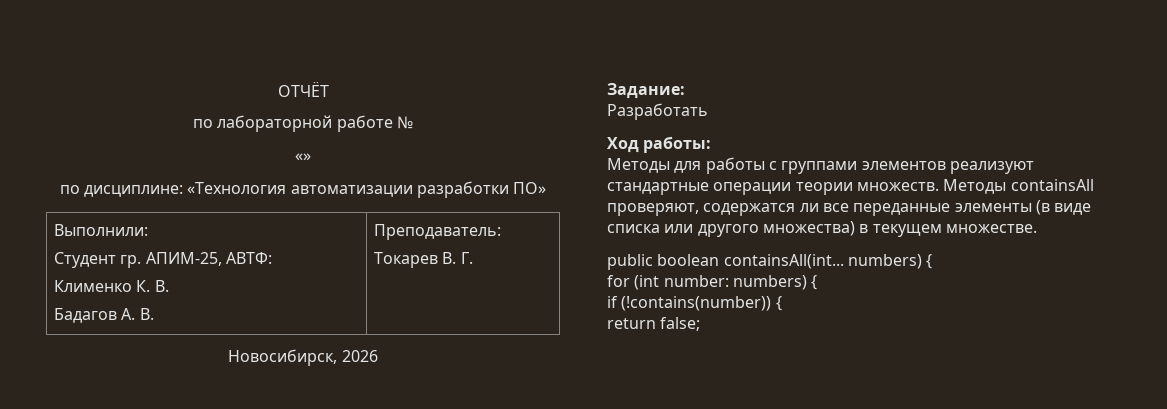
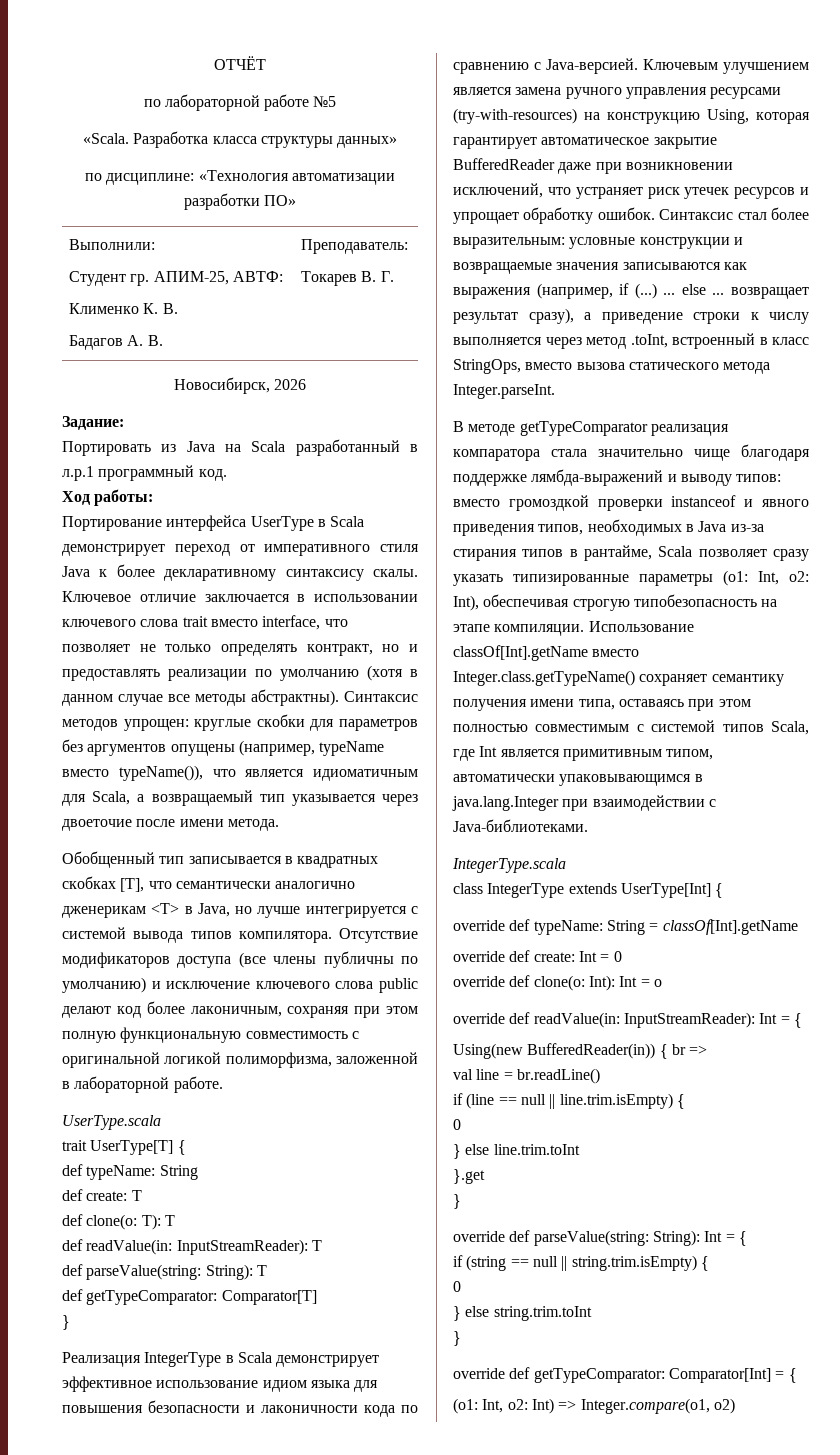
[396,116,413,129] [295,153,311,161] № // «» -> [313,96,337,107] [82,131,398,148] №5 // «Scala. Разработка класса структуры данных»
[607,103,708,120] [607,136,712,153] [607,157,1034,174] [607,179,1094,195] [607,200,1092,216] [607,221,1037,237] [607,254,933,270] [607,275,818,290] [607,296,782,311] [607,317,701,331] Разработать // Ход работы: // Методы для работы с группами элементов реализуют стандартные операции теории множеств. Методы containsAll проверяют, содержатся ли все переданные элементы (в виде списка или другого множества) в текущем множестве. // public boolean containsAll(int... numbers) { // for (int number: numbers) { // if (!contains(number)) { // return false; -> [62,439,418,456] [62,465,227,481] [62,489,154,506] [62,515,365,531] [62,544,419,556] [62,564,419,581] [62,591,418,602] [62,615,348,630] [62,644,419,656] [62,665,418,681] [62,689,418,706] [62,714,418,731] [62,739,385,756] [62,765,418,781] [62,790,419,806] [62,819,279,831] [62,851,379,868] [62,876,356,892] [62,903,418,918] [62,927,418,943] [62,951,418,968] [62,977,419,993] [62,1001,418,1018] [62,1027,359,1043] [62,1052,418,1068] [62,1076,223,1093] [62,1115,161,1130] [62,1140,186,1155] [62,1164,198,1180] [62,1189,142,1201] [62,1214,175,1230] [62,1239,322,1255] [62,1264,267,1280] [62,1289,317,1305] [62,1315,70,1330] [62,1352,380,1367] [62,1376,379,1392] [62,1400,418,1417] [453,58,809,74] [453,87,782,99] [453,108,810,124] [453,137,717,149] [453,158,733,174] [453,183,809,199] [453,207,810,224] [453,237,743,249] [453,262,747,274] [453,283,809,299] [453,308,809,324] [453,333,809,349] [453,359,771,374] [453,384,555,399] [453,421,729,436] [453,444,810,461] [453,469,782,486] [453,495,809,511] [453,519,764,536] [453,545,809,561] [453,570,809,586] [453,594,778,611] [453,621,694,636] [453,645,640,661] [453,670,784,686] [453,699,751,711] [453,720,810,735] [453,746,714,761] [453,774,703,786] [452,795,716,811] [453,819,588,832] [452,858,566,873] [453,883,724,898] [453,919,798,935] [453,950,622,962] [453,975,662,991] [453,1012,802,1028] [453,1043,708,1059] [453,1068,600,1084] [453,1093,685,1109] [453,1119,461,1130] [453,1144,580,1159] [453,1169,485,1184] [453,1194,461,1209] [453,1230,747,1246] [453,1255,709,1271] [453,1281,461,1292] [453,1306,592,1321] [453,1331,461,1346] [453,1367,797,1383] [453,1398,735,1414] Портировать из Java на Scala разработанный в л.р.1 программный код. // Ход работы: // Портирование интерфейса UserType в Scala демонстрирует переход от императивного стиля Java к более декларативному синтаксису скалы. Ключевое отличие заключается в использовании ключевого слова trait вместо interface, что позволяет не только определять контракт, но и предоставлять реализации по умолчанию (хотя в данном случае все методы абстрактны). Синтаксис методов упрощен: круглые скобки для параметров без аргументов опущены (например, typeName вместо typeName()), что является идиоматичным для Scala, а возвращаемый тип указывается через двоеточие после имени метода. // Обобщенный тип записывается в квадратных скобках [T], что семантически аналогично дженерикам <T> в Java, но лучше интегрируется с системой вывода типов компилятора. Отсутствие модификаторов доступа (все члены публичны по умолчанию) и исключение ключевого слова public делают код более лаконичным, сохраняя при этом полную функциональную совместимость с оригинальной логикой полиморфизма, заложенной в лабораторной работе. // UserType.scala // trait UserType[T] { // def typeName: String // def create: T // def clone(o: T): T // def readValue(in: InputStreamReader): T // def parseValue(string: String): T // def getTypeComparator: Comparator[T] // } // Реализация IntegerType в Scala демонстрирует эффективное использование идиом языка для повышения безопасности и лаконичности кода по сравнению с Java-версией. Ключевым улучшением является замена ручного управления ресурсами (try-with-resources) на конструкцию Using, которая гарантирует автоматическое закрытие BufferedReader даже при возникновении исключений, что устраняет риск утечек ресурсов и упрощает обработку ошибок. Синтаксис стал более выразительным: условные конструкции и возвращаемые значения записываются как выражения (например, if (...) ... else ... возвращает результат сразу), а приведение строки к числу выполняется через метод .toInt, встроенный в класс StringOps, вместо вызова статического метода Integer.parseInt. // В методе getTypeComparator реализация компаратора стала значительно чище благодаря поддержке лямбда-выражений и выводу типов: вместо громоздкой проверки instanceof и явного приведения типов, необходимых в Java из-за стирания типов в рантайме, Scala позволяет сразу указать типизированные параметры (o1: Int, o2: Int), обеспечивая строгую типобезопасность на этапе компиляции. Использование classOf[Int].getName вместо Integer.class.getTypeName() сохраняет семантику получения имени типа, оставаясь при этом полностью совместимым с системой типов Scala, где Int является примитивным типом, автоматически упаковывающимся в java.lang.Integer при взаимодействии с Java-библиотеками. // IntegerType.scala // class IntegerType extends UserType[Int] { // override def typeName: String = classOf[Int].getName // override def create: Int = 0 // override def clone(o: Int): Int = o // override def readValue(in: InputStreamReader): Int = { // Using(new BufferedReader(in)) { br => // val line = br.readLine() // if (line == null || line.trim.isEmpty) { // 0 // } else line.trim.toInt // }.get // } // override def parseValue(string: String): Int = { // if (string == null || string.trim.isEmpty) { // 0 // } else string.trim.toInt // } // override def getTypeComparator: Comparator[Int] = { // (o1: Int, o2: Int) => Integer.compare(o1, o2)

